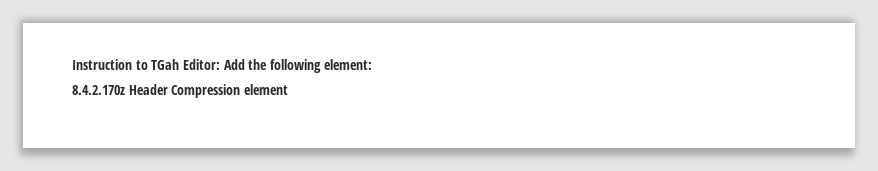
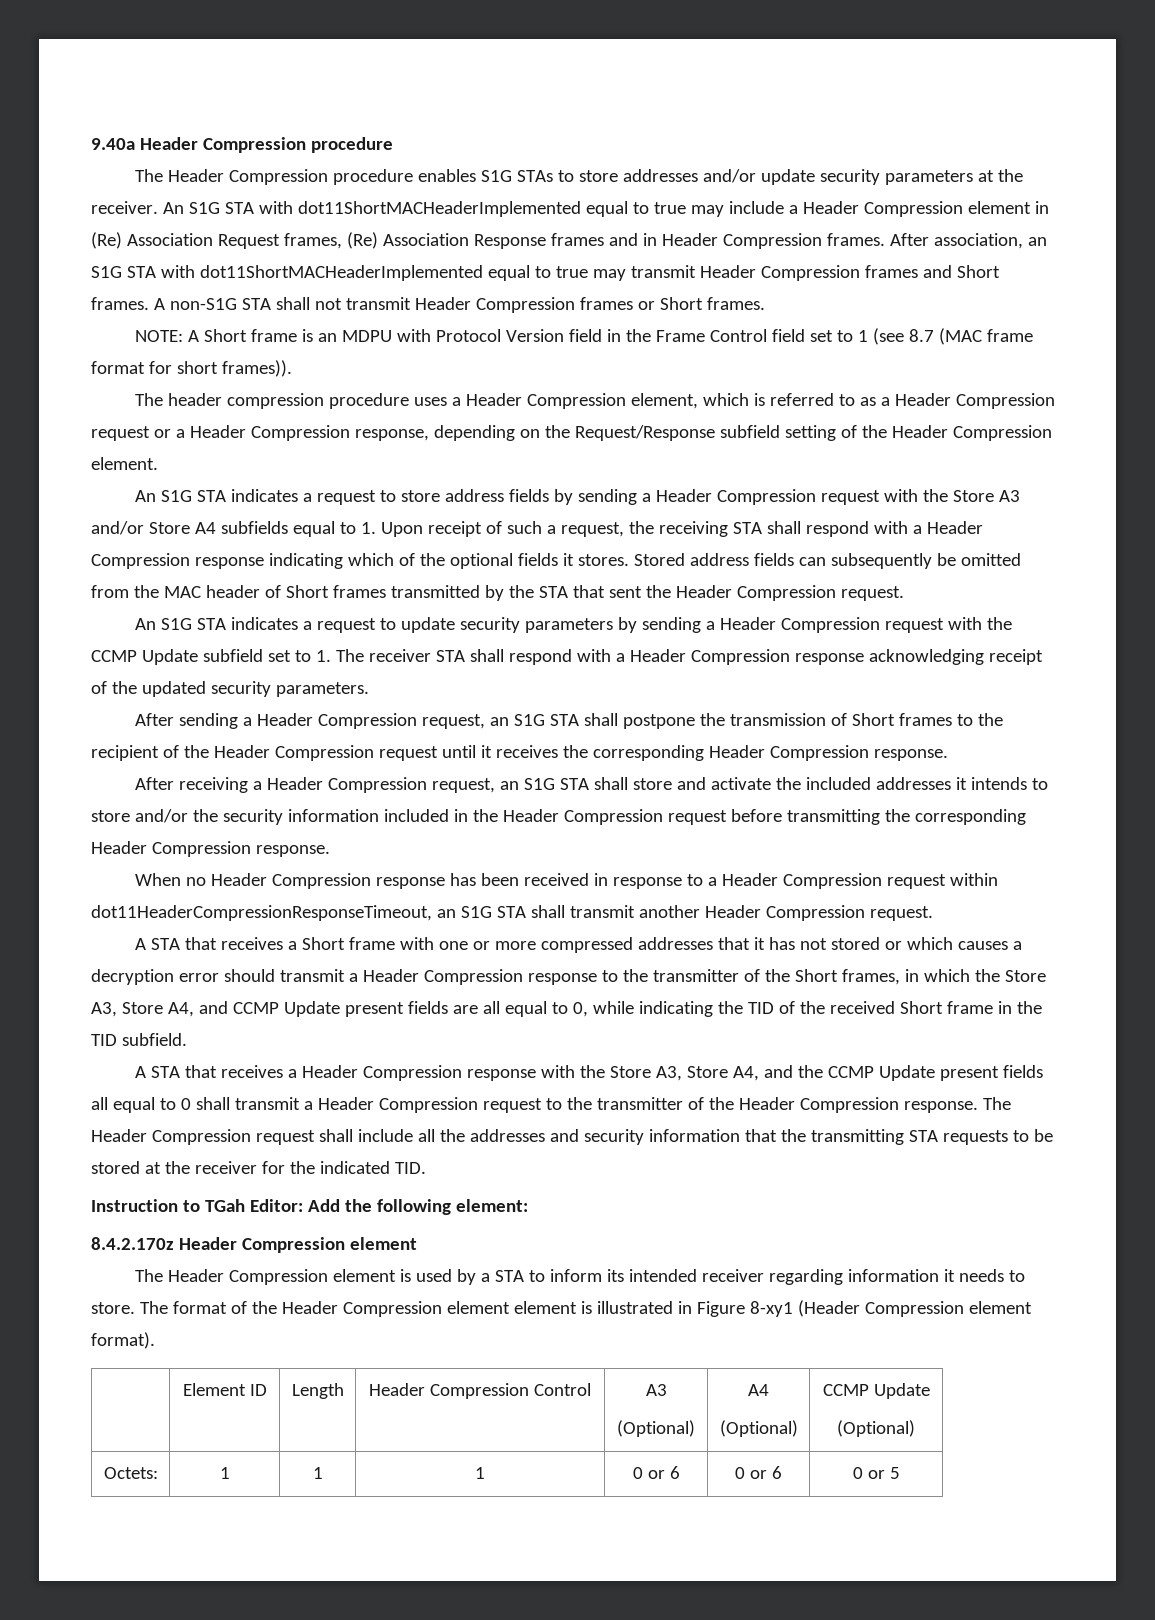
(72, 64) none -> [91,137,393,153] [134,169,1023,185] [91,201,1049,217] [91,232,1047,249] [91,265,1000,281] [91,297,765,313] [134,328,1033,345] [91,360,292,377] [134,393,1055,409] [91,425,1052,441] [91,457,158,470] [134,489,1020,505] [91,521,983,537] [91,553,1021,569] [91,585,904,601] [134,617,1012,633] [91,649,1043,665] [91,681,369,697] [134,713,1003,729] [91,745,948,761] [134,777,1048,793] [91,809,1026,825] [91,841,330,857] [134,873,998,889] [91,905,933,921] [134,937,1022,953] [91,969,1046,985] [91,1001,1042,1017] [91,1033,187,1046] [134,1065,1043,1081] [91,1097,1011,1113] [91,1129,1053,1145] [91,1161,426,1174] 9.40a Header Compression procedure // The Header Compression procedure enables S1G STAs to store addresses and/or update security parameters at the receiver. An S1G STA with dot11ShortMACHeaderImplemented equal to true may include a Header Compression element in (Re) Association Request frames, (Re) Association Response frames and in Header Compression frames. After association, an S1G STA with dot11ShortMACHeaderImplemented equal to true may transmit Header Compression frames and Short frames. A non-S1G STA shall not transmit Header Compression frames or Short frames. // NOTE: A Short frame is an MDPU with Protocol Version field in the Frame Control field set to 1 (see 8.7 (MAC frame format for short frames)). // The header compression procedure uses a Header Compression element, which is referred to as a Header Compression request or a Header Compression response, depending on the Request/Response subfield setting of the Header Compression element. // An S1G STA indicates a request to store address fields by sending a Header Compression request with the Store A3 and/or Store A4 subfields equal to 1. Upon receipt of such a request, the receiving STA shall respond with a Header Compression response indicating which of the optional fields it stores. Stored address fields can subsequently be omitted from the MAC header of Short frames transmitted by the STA that sent the Header Compression request. // An S1G STA indicates a request to update security parameters by sending a Header Compression request with the CCMP Update subfield set to 1. The receiver STA shall respond with a Header Compression response acknowledging receipt of the updated security parameters. // After sending a Header Compression request, an S1G STA shall postpone the transmission of Short frames to the recipient of the Header Compression request until it receives the corresponding Header Compression response. // After receiving a Header Compression request, an S1G STA shall store and activate the included addresses it intends to store and/or the security information included in the Header Compression request before transmitting the corresponding Header Compression response. // When no Header Compression response has been received in response to a Header Compression request within dot11HeaderCompressionResponseTimeout, an S1G STA shall transmit another Header Compression request. // A STA that receives a Short frame with one or more compressed addresses that it has not stored or which causes a decryption error should transmit a Header Compression response to the transmitter of the Short frames, in which the Store A3, Store A4, and CCMP Update present fields are all equal to 0, while indicating the TID of the received Short frame in the TID subfield. // A STA that receives a Header Compression response with the Store A3, Store A4, and the CCMP Update present fields all equal to 0 shall transmit a Header Compression request to the transmitter of the Header Compression response. The Header Compression request shall include all the addresses and security information that the transmitting STA requests to be stored at the receiver for the indicated TID. //
(288, 89) none -> [134,1269,1025,1285] [91,1300,1032,1317] [91,1332,155,1349] [182,1383,267,1396] [291,1383,344,1399] [369,1383,591,1399] [645,1384,667,1396] [617,1420,695,1437] [748,1384,769,1396] [719,1420,798,1437] [822,1383,930,1399] [837,1420,915,1437] [103,1467,158,1479] [219,1467,230,1479] [312,1467,323,1479] [475,1467,485,1479] [632,1466,680,1479] [735,1466,782,1479] [852,1467,900,1479] // The Header Compression element is used by a STA to inform its intended receiver regarding information it needs to store. The format of the Header Compression element element is illustrated in Figure 8-xy1 (Header Compression element format). // | Element ID | Length | Header Compression Control | A3 // (Optional) | A4 // (Optional) | CCMP Update // (Optional) // Octets: | 1 | 1 | 1 | 0 or 6 | 0 or 6 | 0 or 5

